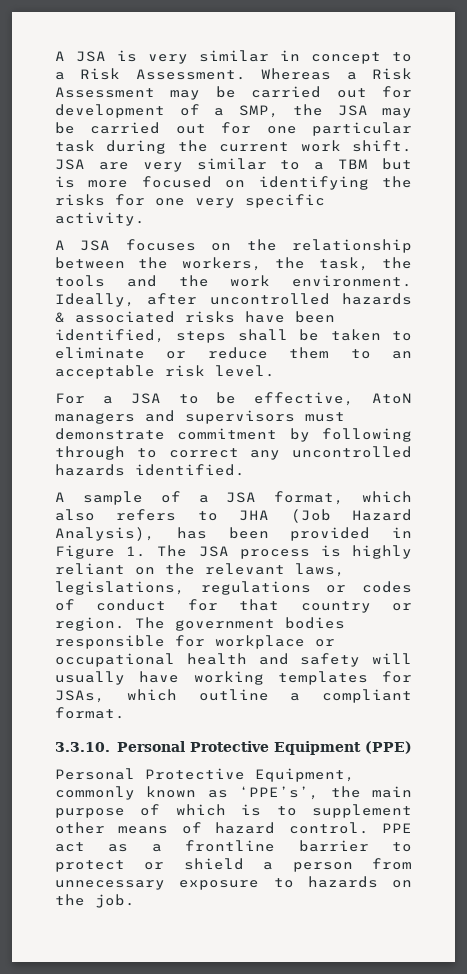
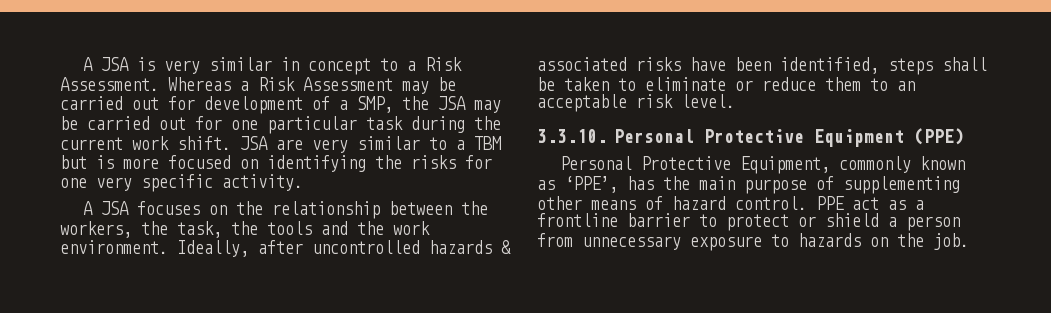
[55,392,412,406] [55,410,345,424] [55,428,412,442] [55,446,412,460] [55,464,245,476] [55,491,412,505] [55,509,412,523] [55,527,412,541] [55,545,412,559] [55,563,345,577] [55,581,412,595] [55,599,412,613] [55,617,345,631] [55,635,335,649] [55,653,412,667] [55,671,412,685] [55,689,412,703] [55,707,125,719] // For a JSA to be effective, AtoN managers and supervisors must demonstrate commitment by following through to correct any uncontrolled hazards identified. // A sample of a JSA format, which also refers to JHA (Job Hazard Analysis), has been provided in Figure 1. The JSA process is highly reliant on the relevant laws, legislations, regulations or codes of conduct for that country or region. The government bodies responsible for workplace or occupational health and safety will usually have working templates for JSAs, which outline a compliant format. -> (735, 101) none
[239,786,320,800] ‘PPE’s’, -> [564,176,654,193] ‘PPE’, has
[175,804,412,818] which is to supplement -> [843,176,960,194] supplementing

